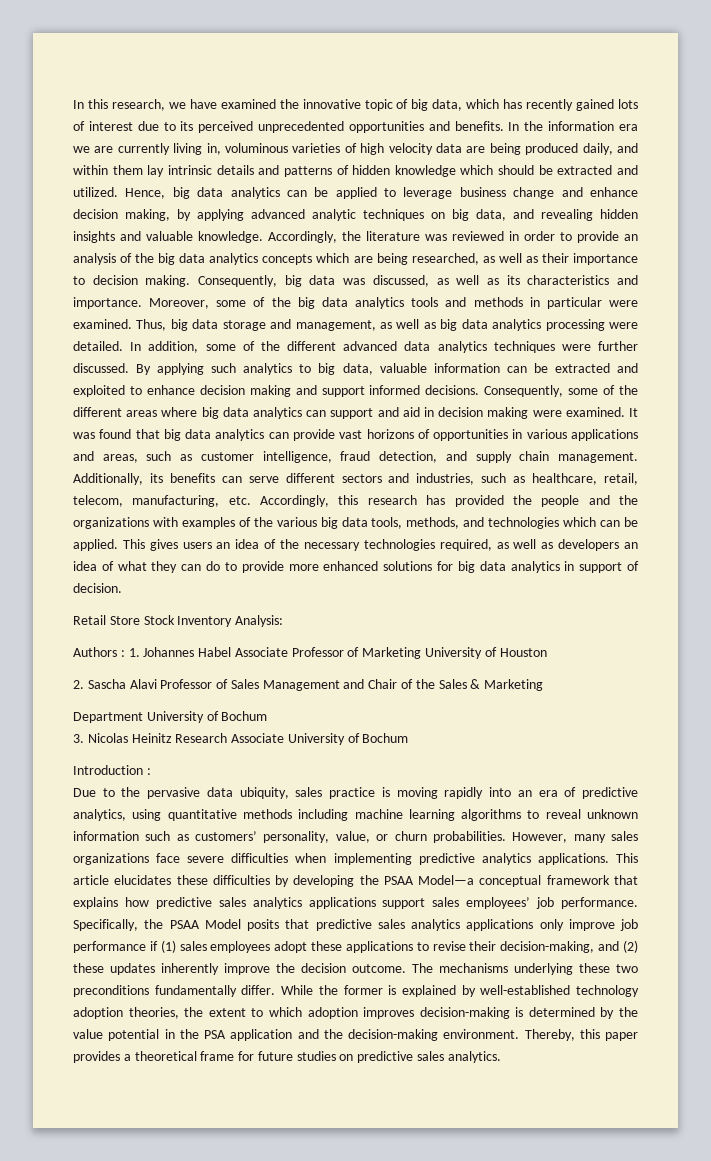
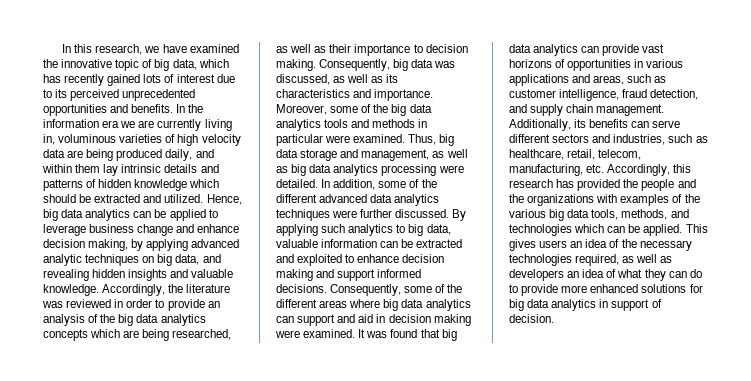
[73,615,284,627] [73,647,547,659] [73,679,544,691] [73,711,268,723] [73,733,409,745] [73,765,151,775] [73,787,639,799] [73,809,639,821] [73,831,639,843] [73,853,638,865] [73,875,638,887] [73,897,638,909] [73,919,638,931] [73,940,638,953] [73,963,638,975] [73,985,639,997] [73,1007,638,1019] [73,1029,638,1041] [73,1051,501,1063] // Retail Store Stock Inventory Analysis: // Authors : 1. Johannes Habel Associate Professor of Marketing University of Houston // 2. Sascha Alavi Professor of Sales Management and Chair of the Sales & Marketing // Department University of Bochum // 3. Nicolas Heinitz Research Associate University of Bochum // Introduction : // Due to the pervasive data ubiquity, sales practice is moving rapidly into an era of predictive analytics, using quantitative methods including machine learning algorithms to reveal unknown information such as customers’ personality, value, or churn probabilities. However, many sales organizations face severe difficulties when implementing predictive analytics applications. This article elucidates these difficulties by developing the PSAA Model—a conceptual framework that explains how predictive sales analytics applications support sales employees’ job performance. Specifically, the PSAA Model posits that predictive sales analytics applications only improve job performance if (1) sales employees adopt these applications to revise their decision-making, and (2) these updates inherently improve the decision outcome. The mechanisms underlying these two preconditions fundamentally differ. While the former is explained by well-established technology adoption theories, the extent to which adoption improves decision-making is determined by the value potential in the PSA application and the decision-making environment. Thereby, this paper provides a theoretical frame for future studies on predictive sales analytics. -> (554, 318) none

